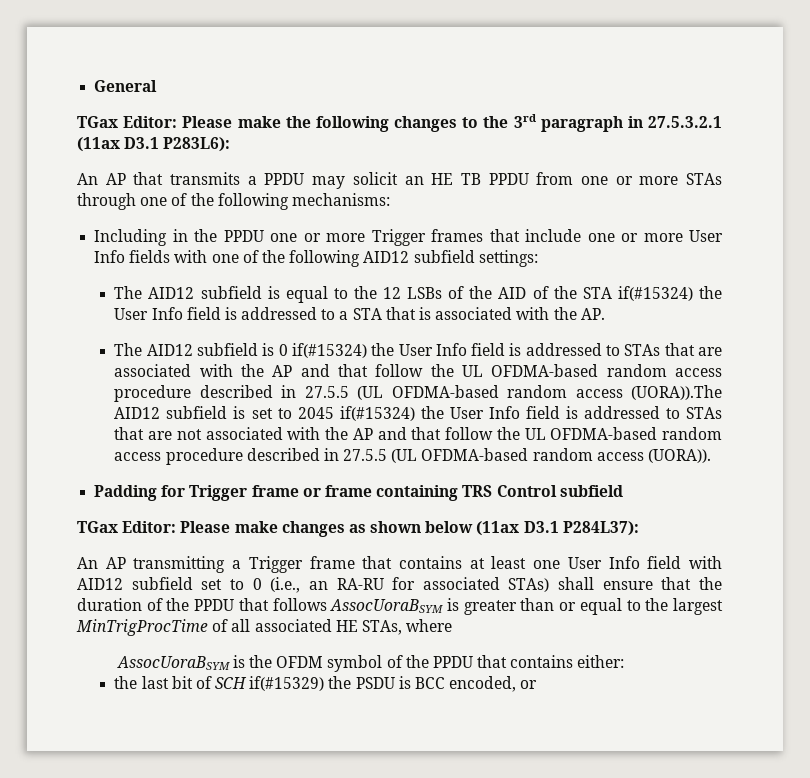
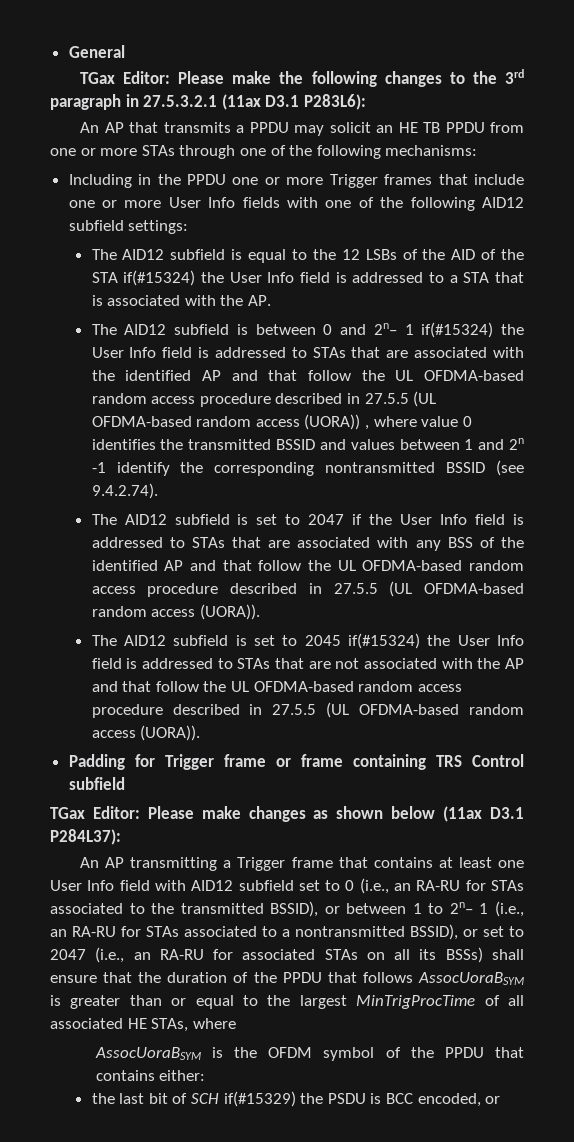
[278,344,288,356] 0 -> [255,323,414,335] between 0 and 2n– 1
(265, 370) none -> [125,370,192,381] identified
[630,385,722,400] (UORA)).The -> [304,414,472,430] [91,438,525,450] [91,460,524,476] [91,483,158,499] [91,514,524,525] [91,537,524,551] [91,560,524,571] [91,581,524,597] [91,604,260,620] [91,635,117,646] (UORA)) , where value 0 identifies the transmitted BSSID and values between 1 and 2n -1 identify the corresponding nontransmitted BSSID (see 9.4.2.74). // The AID12 subfield is set to 2047 if the User Info field is addressed to STAs that are associated with any BSS of the identified AP and that follow the UL OFDMA-based random access procedure described in 27.5.5 (UL OFDMA-based random access (UORA)). // The
[422,577,550,592] associated STAs) -> [491,880,525,891] [50,901,524,917] [50,924,524,940] [50,947,483,963] STAs associated to the transmitted BSSID), or between 1 to 2n– 1 (i.e., an RA-RU for STAs associated to a nontransmitted BSSID), or set to 2047 (i.e., an RA-RU for associated STAs on all its BSSs)

